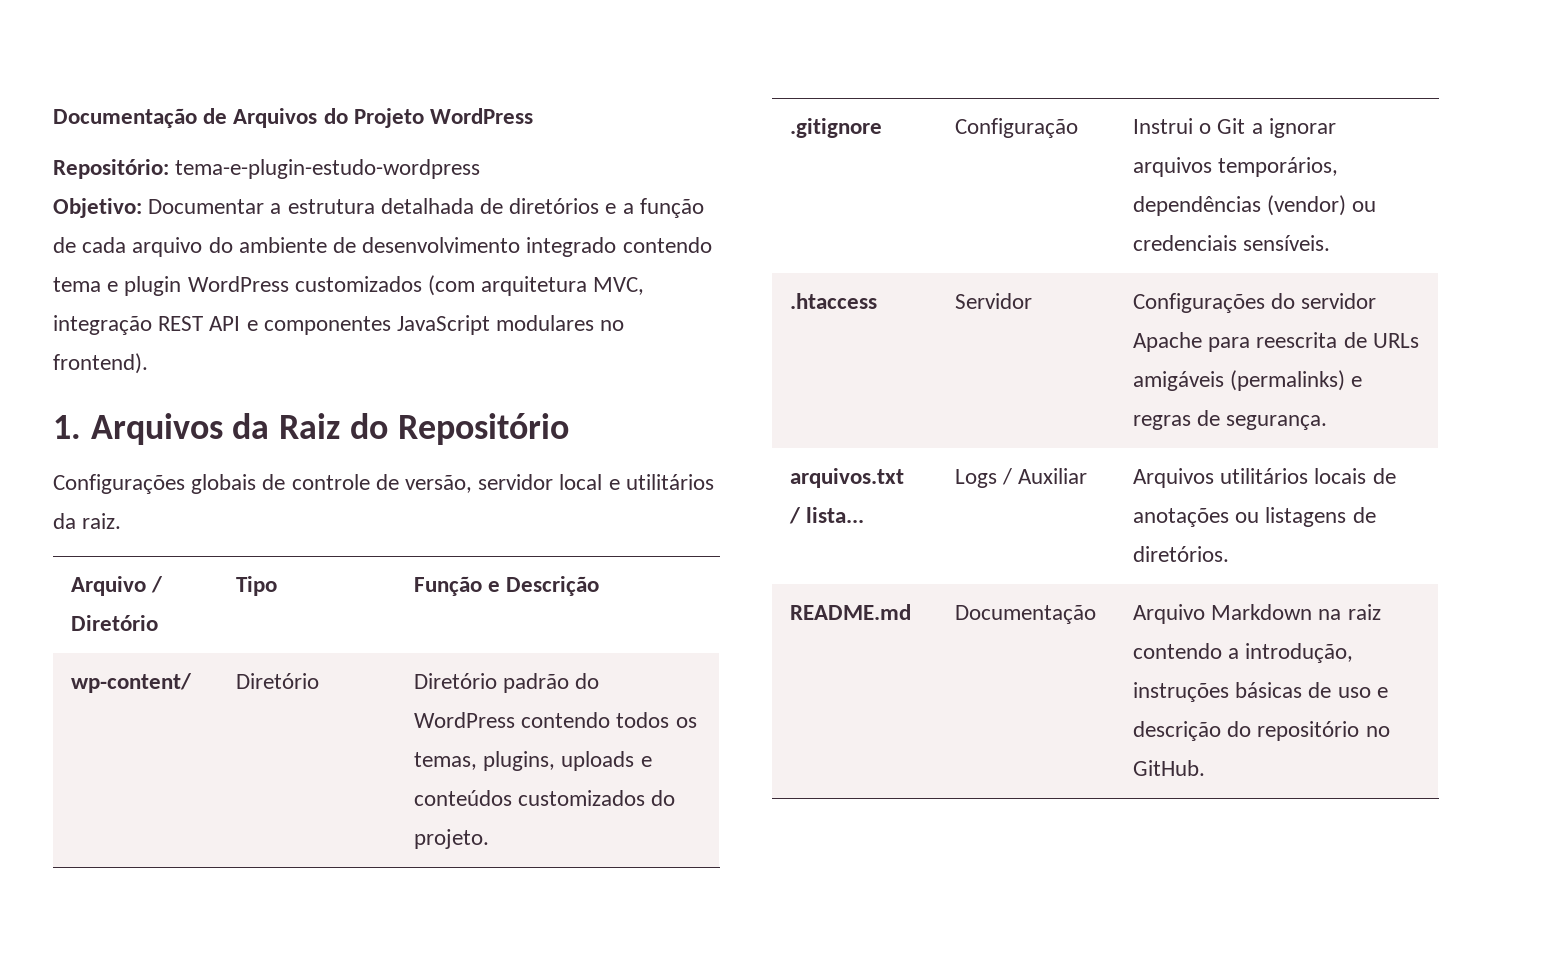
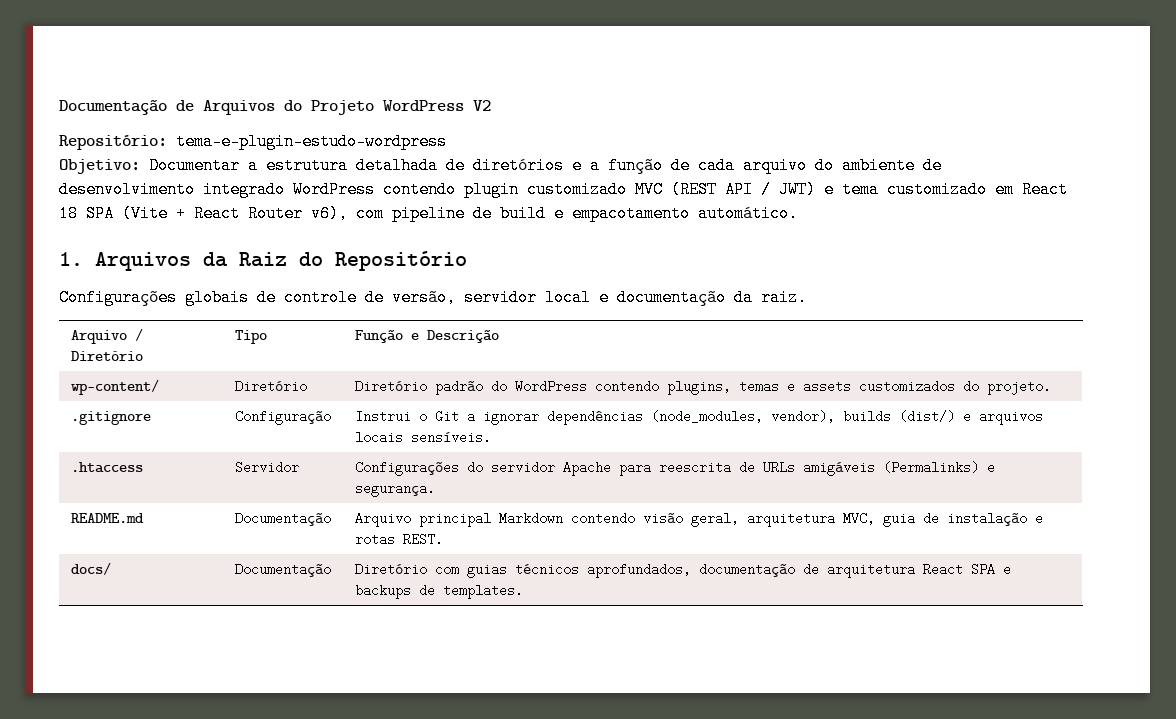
(534, 116) none -> [473,100,491,111] V2
[622,237,712,253] [53,275,645,296] [53,315,625,335] [53,353,148,374] contendo tema e plugin WordPress customizados (com arquitetura MVC, integração REST API e componentes JavaScript modulares no frontend). -> [293,181,1068,198] [59,205,798,222] WordPress contendo plugin customizado MVC (REST API / JWT) e tema customizado em React 18 SPA (Vite + React Router v6), com pipeline de build e empacotamento automático.
[625,474,714,490] utilitários -> [617,289,726,306] documentação
[616,712,697,728] [413,751,652,771] [413,790,512,806] todos os temas, plugins, uploads e conteúdos -> [666,380,851,395] plugins, temas e assets
[1132,157,1339,177] [1132,195,1377,216] [1132,235,1237,251] arquivos temporários, dependências (vendor) ou credenciais -> [546,410,1043,425] [354,431,403,444] dependências (node_modules, vendor), builds (dist/) e arquivos locais
[1230,370,1363,391] [1132,410,1328,430] [789,468,904,488] [788,507,865,524] [954,468,1088,488] [1132,468,1396,488] [1132,507,1376,527] [1132,546,1229,562] [789,604,911,620] [954,605,1096,624] [1132,604,1381,624] [1132,643,1354,663] [1132,682,1388,702] [1132,721,1390,741] [1132,760,1205,776] (permalinks) e regras de segurança. // arquivos.txt / lista... | Logs / Auxiliar | Arquivos utilitários locais de anotações ou listagens de diretórios. // README.md | Documentação | Arquivo Markdown na raiz contendo a introdução, instruções básicas de uso e descrição do repositório no GitHub. -> [882,461,995,474] [354,482,435,497] [70,513,144,523] [234,512,331,526] [354,512,1043,527] [354,533,443,546] [70,562,111,575] [234,563,331,577] [354,563,1011,578] [354,584,523,599] (Permalinks) e segurança. // README.md | Documentação | Arquivo principal Markdown contendo visão geral, arquitetura MVC, guia de instalação e rotas REST. // docs/ | Documentação | Diretório com guias técnicos aprofundados, documentação de arquitetura React SPA e backups de templates.

